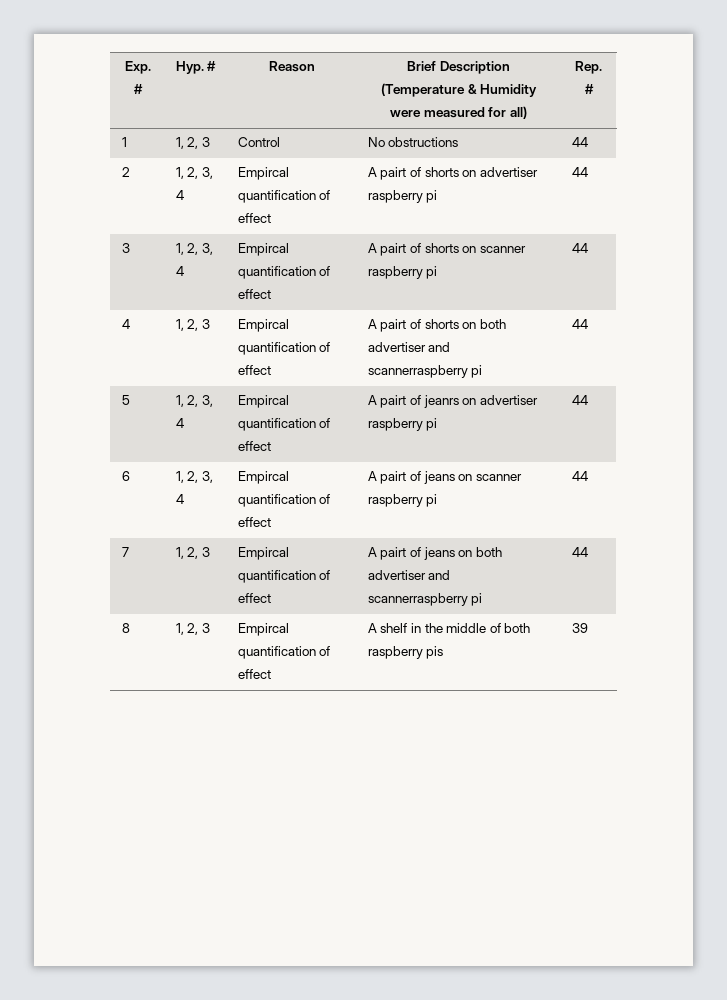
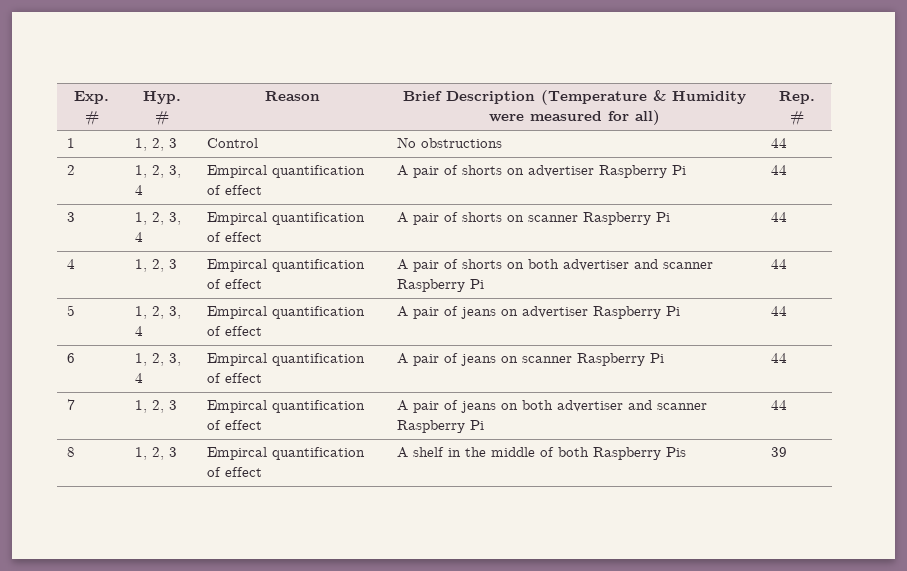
[380,167,407,180] pairt -> [413,166,440,178] pair
[367,190,438,203] raspberry pi -> [599,165,687,178] Raspberry Pi
[380,243,407,256] pairt -> [413,213,440,225] pair
[367,266,438,279] raspberry pi -> [583,212,671,225] Raspberry Pi
[380,319,407,332] pairt -> [413,260,440,272] pair
[367,365,483,378] scannerraspberry pi -> [663,262,714,269] [397,279,485,292] scanner Raspberry Pi
[380,395,538,408] [367,418,438,431] pairt of jeanrs on advertiser raspberry pi -> [413,306,681,319] pair of jeans on advertiser Raspberry Pi
[380,471,407,484] pairt -> [413,354,440,366] pair
[367,494,438,507] raspberry pi -> [577,353,665,366] Raspberry Pi
[380,547,407,560] pairt -> [413,401,440,413] pair
[367,593,483,606] scannerraspberry pi -> [657,403,708,410] [397,420,485,433] scanner Raspberry Pi
[367,646,444,659] raspberry pis -> [593,447,687,460] Raspberry Pis

